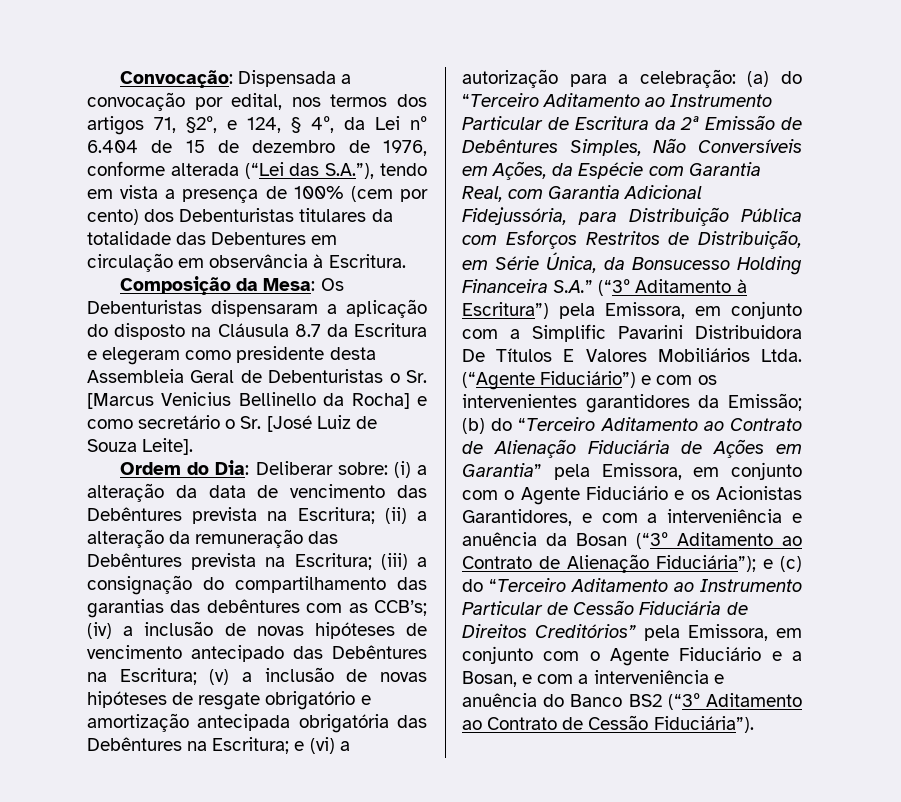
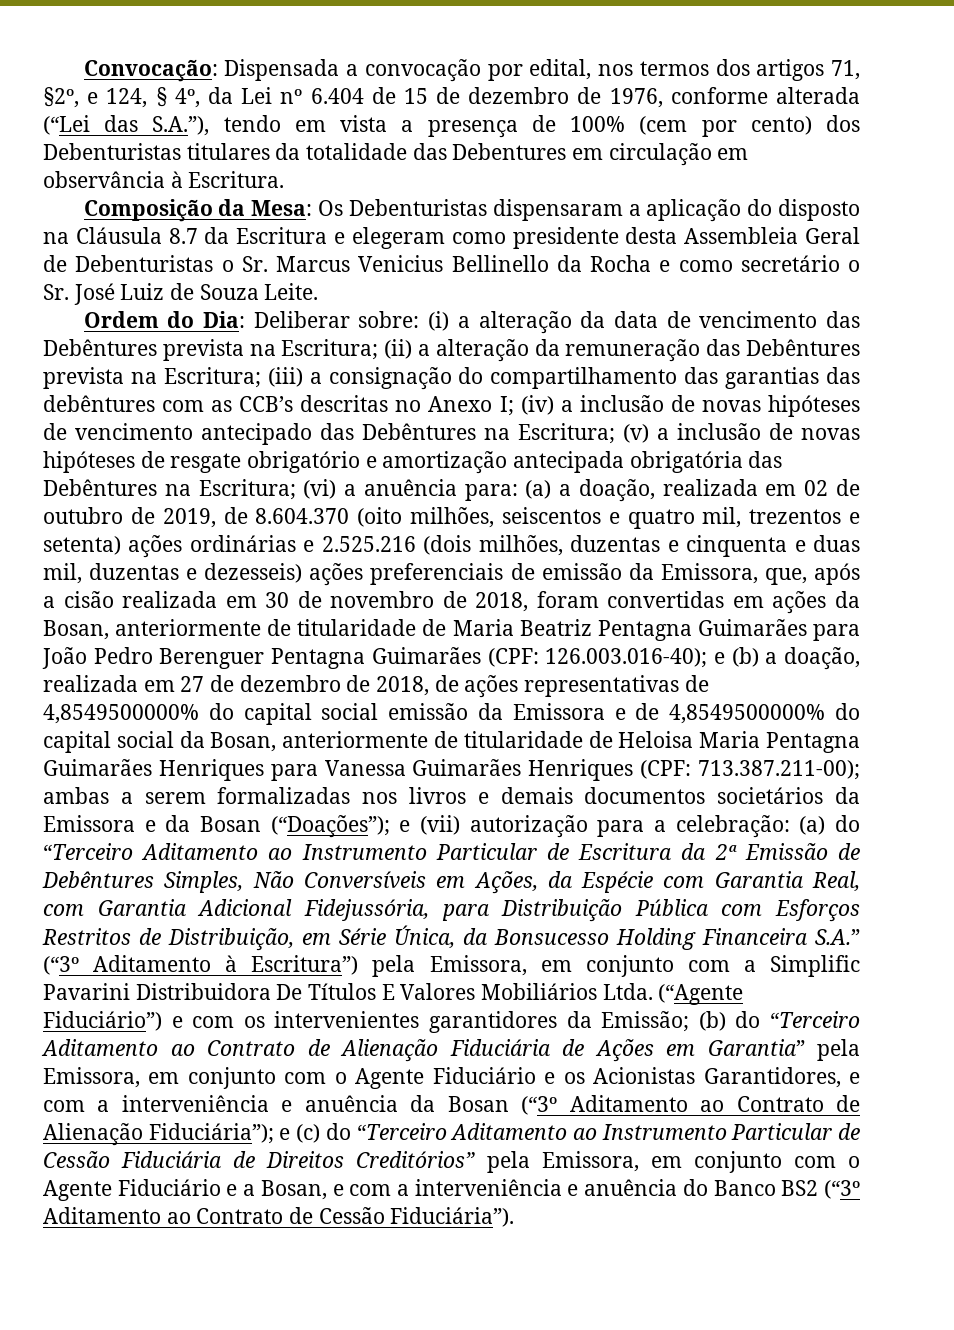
[87,393,154,409] [Marcus -> [276,256,350,272] Marcus
[351,393,410,409] Rocha] -> [590,255,651,272] Rocha
[266,415,312,432] [José -> [73,283,115,305] José
[142,438,194,455] Leite]. -> [264,283,319,300] Leite.
[374,600,427,616] CCB’s; -> [239,395,514,416] CCB’s descritas no Anexo I;
[294,741,305,751] e -> (296, 489) none
(350, 746) none -> [363,479,860,502] [43,507,861,529] [43,535,861,558] [43,563,860,586] [43,591,861,614] [43,619,860,641] [42,647,861,670] [43,675,709,698] [43,703,860,725] [43,731,860,753] [43,759,860,781] [43,787,860,804] [43,815,460,838] anuência para: (a) a doação, realizada em 02 de outubro de 2019, de 8.604.370 (oito milhões, seiscentos e quatro mil, trezentos e setenta) ações ordinárias e 2.525.216 (dois milhões, duzentas e cinquenta e duas mil, duzentas e dezesseis) ações preferenciais de emissão da Emissora, que, após a cisão realizada em 30 de novembro de 2018, foram convertidas em ações da Bosan, anteriormente de titularidade de Maria Beatriz Pentagna Guimarães para João Pedro Berenguer Pentagna Guimarães (CPF: 126.003.016-40); e (b) a doação, realizada em 27 de dezembro de 2018, de ações representativas de 4,8549500000% do capital social emissão da Emissora e de 4,8549500000% do capital social da Bosan, anteriormente de titularidade de Heloisa Maria Pentagna Guimarães Henriques para Vanessa Guimarães Henriques (CPF: 713.387.211-00); ambas a serem formalizadas nos livros e demais documentos societários da Emissora e da Bosan (“Doações”); e (vii)

